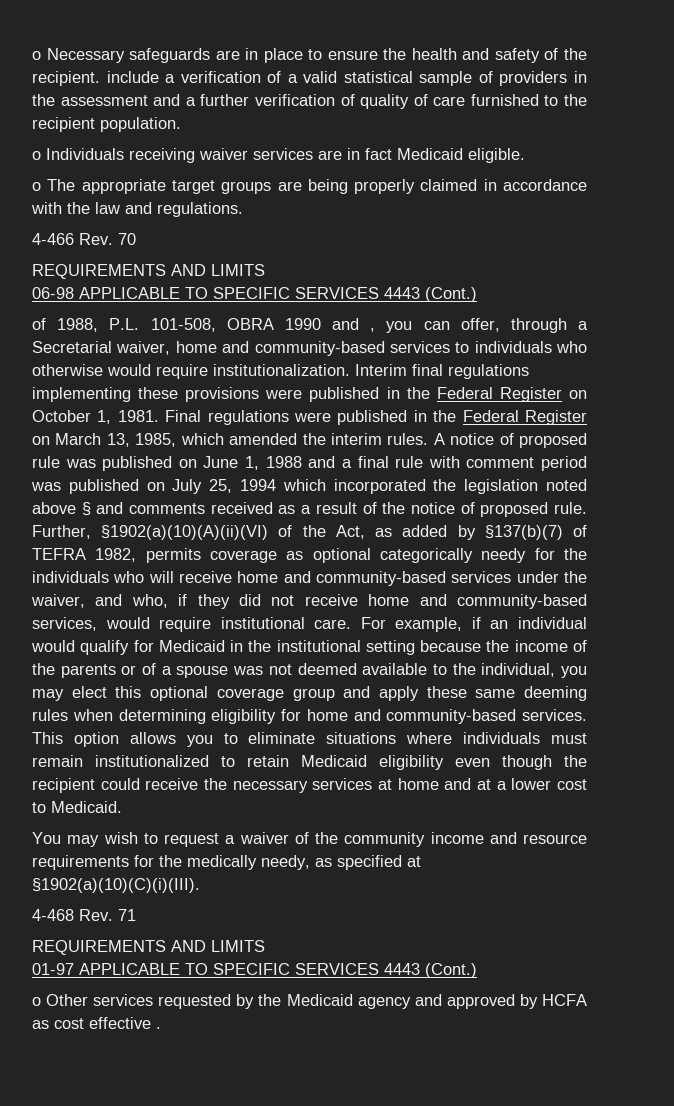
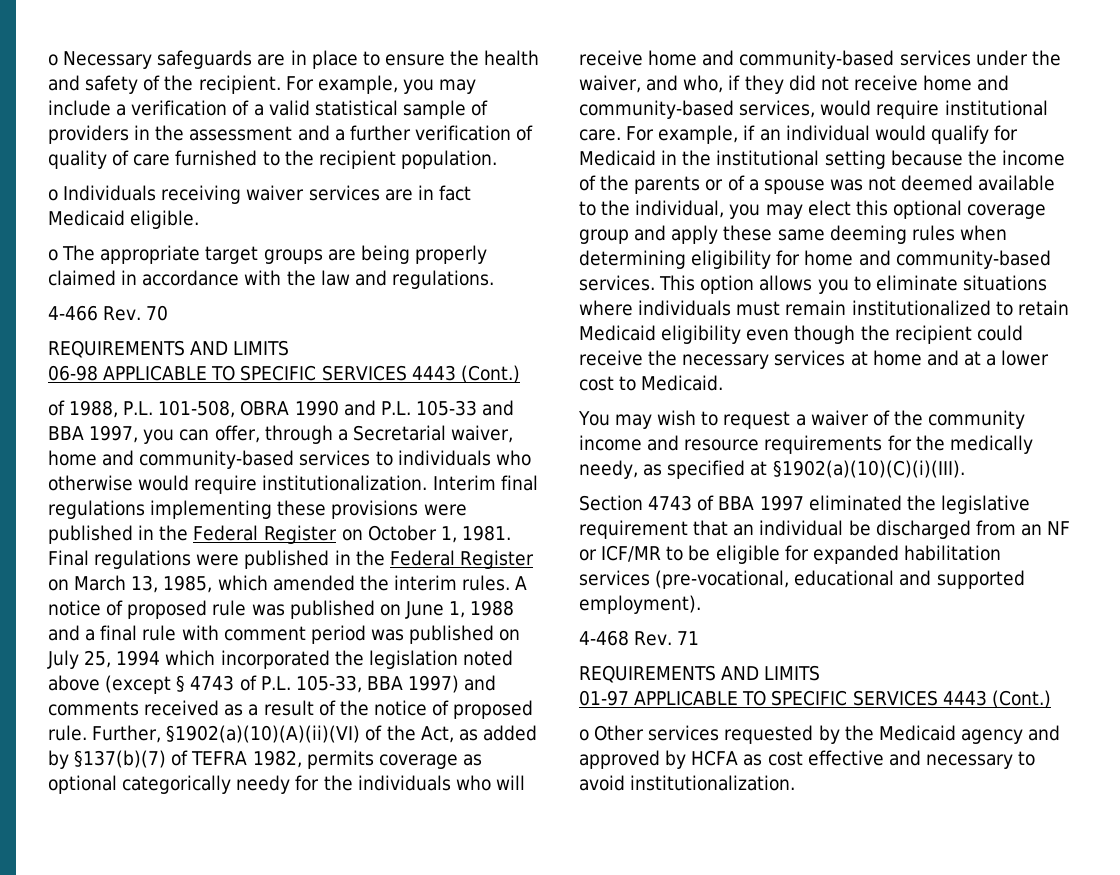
(100, 78) none -> [285,75,477,94] For example, you may
[370,328,376,332] , -> [380,400,515,416] [48,425,139,443] P.L. 105-33 and BBA 1997,
[81,502,91,516] § -> [105,675,460,694] (except § 4743 of P.L. 105-33, BBA 1997)
(200, 885) none -> [579,495,1030,514] [579,520,1071,539] [579,545,1001,564] [579,570,1025,589] [579,595,701,614] // Section 4743 of BBA 1997 eliminated the legislative requirement that an individual be discharged from an NF or ICF/MR to be eligible for expanded habilitation services (pre-vocational, educational and supported employment).
[156,1027,161,1029] . -> [888,750,1036,769] [579,775,796,791] and necessary to avoid institutionalization.

